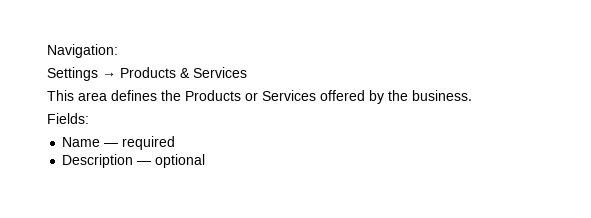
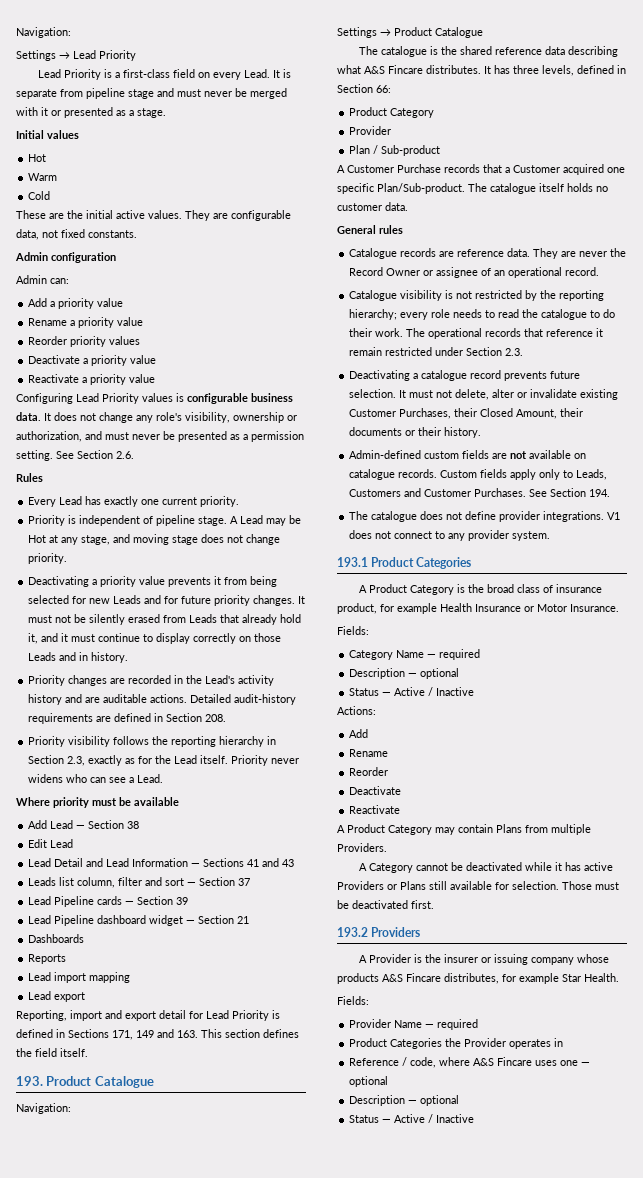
[47,44,118,58] [47,67,247,81] [47,90,472,104] [47,113,89,124] Navigation: // Settings → Products & Services // This area defines the Products or Services offered by the business. // Fields: // -> [16,27,71,38] [16,50,136,61] [37,69,291,80] [16,88,287,99] [16,107,166,118] [16,130,79,139] [28,154,47,162] [28,173,58,181] [28,191,51,200] [16,210,291,221] [16,229,137,240] [15,252,116,263] [16,275,69,284] [28,298,124,309] [28,317,144,328] [28,336,141,347] [28,355,157,366] [28,374,156,385] [16,393,293,404] [16,412,297,423] [16,431,304,442] [16,450,134,461] [16,473,43,482] [28,496,240,507] [28,515,302,526] [28,534,281,545] [28,553,68,564] [28,576,278,587] [28,595,306,606] [28,614,302,625] [28,633,282,644] [28,652,129,663] [28,675,275,686] [28,694,297,705] [28,713,227,724] [28,736,277,747] [28,755,300,766] [28,774,164,783] [16,797,179,808] [28,820,140,829] [28,839,74,848] [28,858,295,867] [28,877,251,888] [28,896,189,907] [28,915,250,926] [28,934,85,943] [28,954,67,964] [28,972,131,983] [28,991,86,1002] [16,1010,280,1021] [16,1029,299,1040] [16,1048,88,1057] [16,1076,154,1088] [16,1103,71,1114] [337,27,483,38] [358,46,618,57] [337,65,626,76] [337,84,391,93] [349,107,435,118] [349,126,392,135] [349,145,441,156] [337,164,625,175] [337,183,608,194] [337,202,408,211] [337,225,403,234] [349,248,627,259] [349,267,600,278] [349,290,605,301] [349,309,616,320] [349,328,604,339] [349,347,524,356] [349,370,581,381] [349,389,619,400] [349,408,584,419] [349,427,482,438] [349,450,587,459] [349,469,608,480] [349,488,611,497] [349,511,621,522] [349,530,551,541] [337,557,472,569] [358,584,602,595] [337,603,619,614] [337,626,369,635] [349,650,394,660] Navigation: // Settings → Lead Priority // Lead Priority is a first-class field on every Lead. It is separate from pipeline stage and must never be merged with it or presented as a stage. // Initial values // Hot // Warm // Cold // These are the initial active values. They are configurable data, not fixed constants. // Admin configuration // Admin can: // Add a priority value // Rename a priority value // Reorder priority values // Deactivate a priority value // Reactivate a priority value // Configuring Lead Priority values is configurable business data. It does not change any role's visibility, ownership or authorization, and must never be presented as a permission setting. See Section 2.6. // Rules // Every Lead has exactly one current priority. // Priority is independent of pipeline stage. A Lead may be Hot at any stage, and moving stage does not change priority. // Deactivating a priority value prevents it from being selected for new Leads and for future priority changes. It must not be silently erased from Leads that already hold it, and it must continue to display correctly on those Leads and in history. // Priority changes are recorded in the Lead's activity history and are auditable actions. Detailed audit-history requirements are defined in Section 208. // Priority visibility follows the reporting hierarchy in Section 2.3, exactly as for the Lead itself. Priority never widens who can see a Lead. // Where priority must be available // Add Lead — Section 38 // Edit Lead // Lead Detail and Lead Information — Sections 41 and 43 // Leads list column, filter and sort — Section 37 // Lead Pipeline cards — Section 39 // Lead Pipeline dashboard widget — Section 21 // Dashboards // Reports // Lead import mapping // Lead export // Reporting, import and export detail for Lead Priority is defined in Sections 171, 149 and 163. This section defines the field itself. // 193. Product Catalogue // Navigation: // Settings → Product Catalogue // The catalogue is the shared reference data describing what A&S Fincare distributes. It has three levels, defined in Section 66: // Product Category // Provider // Plan / Sub-product // A Customer Purchase records that a Customer acquired one specific Plan/Sub-product. The catalogue itself holds no customer data. // General rules // Catalogue records are reference data. They are never the Record Owner or assignee of an operational record. // Catalogue visibility is not restricted by the reporting hierarchy; every role needs to read the catalogue to do their work. The operational records that reference it remain restricted under Section 2.3. // Deactivating a catalogue record prevents future selection. It must not delete, alter or invalidate existing Customer Purchases, their Closed Amount, their documents or their history. // Admin-defined custom fields are not available on catalogue records. Custom fields apply only to Leads, Customers and Customer Purchases. See Section 194. // The catalogue does not define provider integrations. V1 does not connect to any provider system. // 193.1 Product Categories // A Product Category is the broad class of insurance product, for example Health Insurance or Motor Insurance. // Fields: // Category
(206, 161) none -> [349,687,475,696] [337,706,376,715] [349,729,369,738] [349,749,389,757] [349,767,389,776] [349,786,402,795] [349,805,401,814] [337,824,591,835] [337,843,387,852] [358,862,613,873] [337,881,619,890] [337,900,434,909] [337,927,421,937] [358,954,609,965] [337,973,619,984] [337,996,369,1005] [349,1019,479,1030] [349,1038,564,1049] [349,1057,591,1068] [349,1076,389,1087] [349,1095,460,1106] [349,1114,475,1123] // Status — Active / Inactive // Actions: // Add // Rename // Reorder // Deactivate // Reactivate // A Product Category may contain Plans from multiple Providers. // A Category cannot be deactivated while it has active Providers or Plans still available for selection. Those must be deactivated first. // 193.2 Providers // A Provider is the insurer or issuing company whose products A&S Fincare distributes, for example Star Health. // Fields: // Provider Name — required // Product Categories the Provider operates in // Reference / code, where A&S Fincare uses one — optional // Description — optional // Status — Active / Inactive

